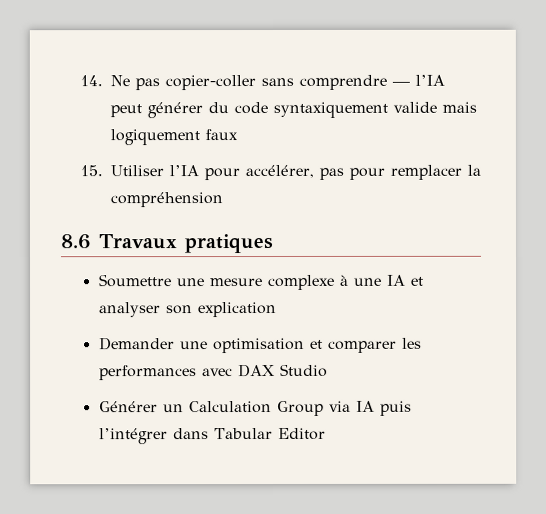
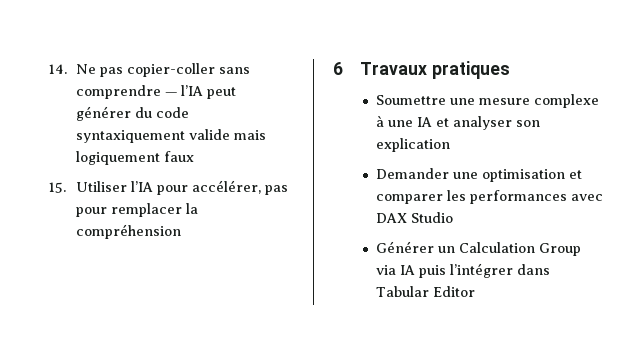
[60,234,91,250] 8.6 -> [333,62,343,75] 6

